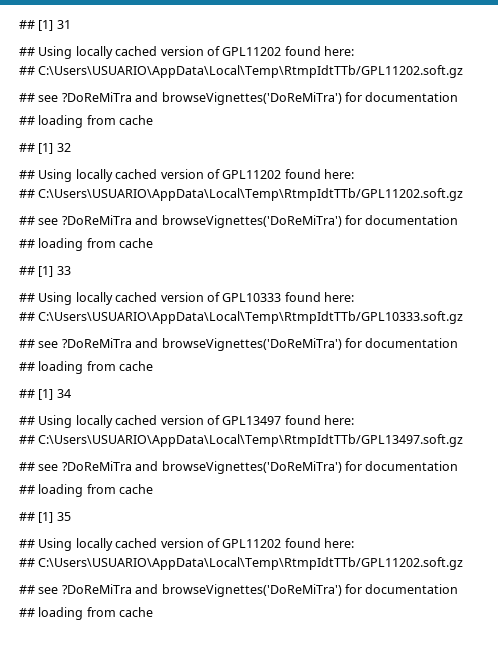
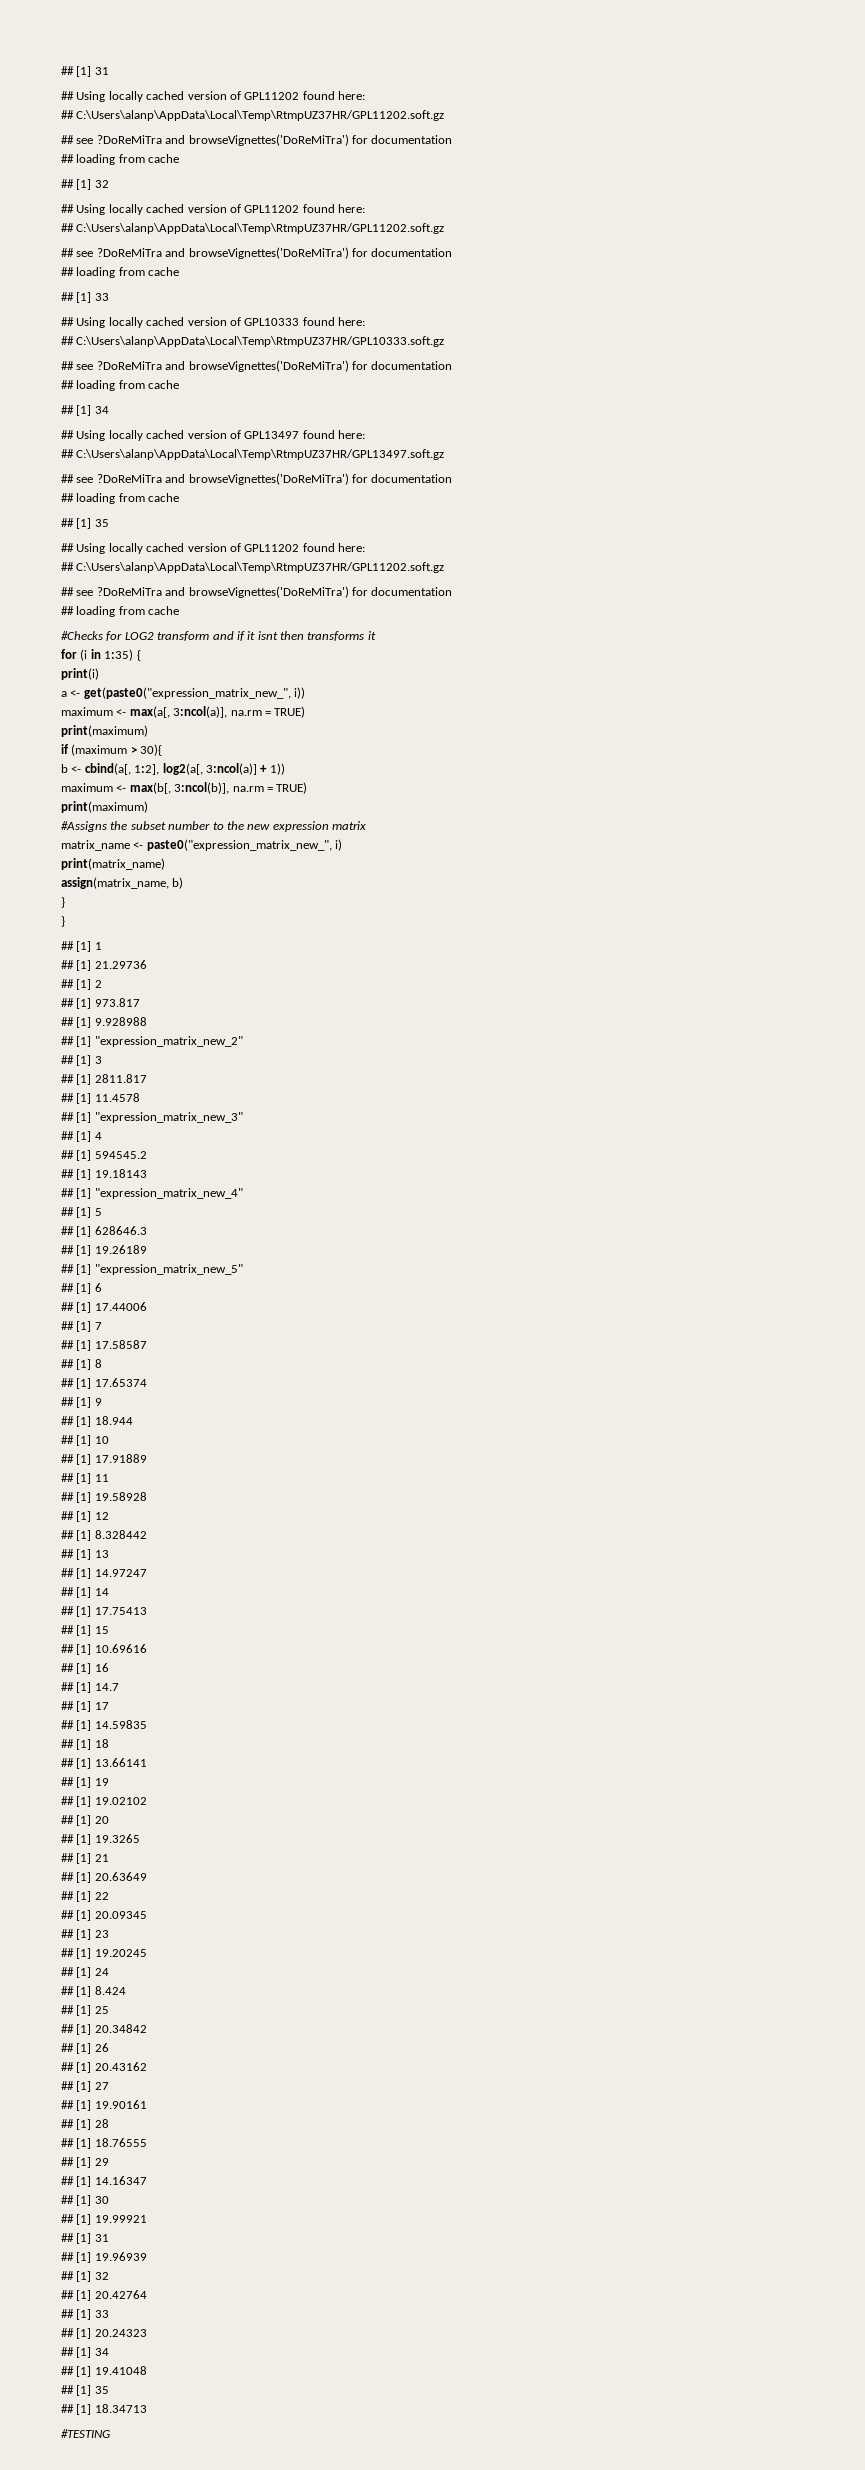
[38,65,464,78] C:\Users\USUARIO\AppData\Local\Temp\RtmpIdtTTb/GPL11202.soft.gz -> [76,110,445,121] C:\Users\alanp\AppData\Local\Temp\RtmpUZ37HR/GPL11202.soft.gz
[38,188,464,201] C:\Users\USUARIO\AppData\Local\Temp\RtmpIdtTTb/GPL11202.soft.gz -> [76,223,445,234] C:\Users\alanp\AppData\Local\Temp\RtmpUZ37HR/GPL11202.soft.gz
[38,311,464,324] C:\Users\USUARIO\AppData\Local\Temp\RtmpIdtTTb/GPL10333.soft.gz -> [76,336,445,347] C:\Users\alanp\AppData\Local\Temp\RtmpUZ37HR/GPL10333.soft.gz
[38,434,464,447] C:\Users\USUARIO\AppData\Local\Temp\RtmpIdtTTb/GPL13497.soft.gz -> [76,449,445,460] C:\Users\alanp\AppData\Local\Temp\RtmpUZ37HR/GPL13497.soft.gz
[38,557,464,570] C:\Users\USUARIO\AppData\Local\Temp\RtmpIdtTTb/GPL11202.soft.gz -> [76,562,445,573] C:\Users\alanp\AppData\Local\Temp\RtmpUZ37HR/GPL11202.soft.gz
(154, 612) none -> [61,631,376,641] [61,649,141,661] [61,668,99,680] [61,687,306,699] [61,706,306,718] [61,725,148,737] [61,744,163,756] [61,763,285,775] [61,782,308,794] [61,801,148,813] [61,821,366,832] [61,839,343,851] [61,858,165,870] [61,877,184,889] [61,897,65,908] [61,916,65,927] [61,941,102,952] [61,960,147,971] [61,979,102,990] [61,998,140,1009] [61,1017,147,1028] [61,1036,243,1047] [61,1055,102,1066] [61,1074,147,1085] [61,1093,140,1104] [61,1112,243,1123] [61,1131,102,1142] [61,1150,147,1161] [61,1169,147,1180] [61,1188,243,1199] [61,1207,102,1218] [61,1226,147,1237] [61,1245,147,1256] [61,1264,243,1275] [61,1283,102,1294] [61,1302,147,1313] [61,1321,102,1332] [61,1340,147,1351] [61,1359,102,1370] [61,1378,147,1389] [61,1397,102,1408] [61,1416,133,1427] [61,1435,109,1446] [61,1454,147,1465] [61,1473,109,1484] [61,1492,147,1503] [61,1511,109,1522] [61,1530,147,1541] [61,1549,109,1560] [61,1568,147,1579] [61,1587,109,1598] [61,1606,147,1617] [61,1625,109,1636] [61,1644,147,1655] [61,1663,109,1674] [61,1682,119,1693] [61,1701,109,1712] [61,1720,147,1731] [61,1739,109,1750] [61,1758,147,1769] [61,1777,109,1788] [61,1796,147,1807] [61,1815,109,1826] [61,1834,140,1845] [61,1853,109,1864] [61,1872,147,1883] [61,1891,109,1902] [61,1910,147,1921] [61,1929,109,1940] [61,1948,147,1959] [61,1967,109,1978] [61,1986,126,1997] [61,2005,109,2016] [61,2024,147,2035] [61,2043,109,2054] [61,2062,147,2073] [61,2081,109,2092] [61,2100,147,2111] [61,2119,109,2130] [61,2138,147,2149] [61,2157,109,2168] [61,2176,147,2187] [61,2195,109,2206] [61,2214,147,2225] [61,2233,109,2244] [61,2252,147,2263] [61,2271,109,2282] [61,2290,147,2301] [61,2309,109,2320] [61,2328,147,2339] [61,2347,109,2358] [61,2366,147,2377] [61,2385,109,2396] [61,2404,147,2415] [61,2429,110,2438] // #Checks for LOG2 transform and if it isnt then transforms it // for (i in 1:35) { // print(i) // a <- get(paste0("expression_matrix_new_", i)) // maximum <- max(a[, 3:ncol(a)], na.rm = TRUE) // print(maximum) // if (maximum > 30){ // b <- cbind(a[, 1:2], log2(a[, 3:ncol(a)] + 1)) // maximum <- max(b[, 3:ncol(b)], na.rm = TRUE) // print(maximum) // #Assigns the subset number to the new expression matrix // matrix_name <- paste0("expression_matrix_new_", i) // print(matrix_name) // assign(matrix_name, b) // } // } // ## [1] 1 // ## [1] 21.29736 // ## [1] 2 // ## [1] 973.817 // ## [1] 9.928988 // ## [1] "expression_matrix_new_2" // ## [1] 3 // ## [1] 2811.817 // ## [1] 11.4578 // ## [1] "expression_matrix_new_3" // ## [1] 4 // ## [1] 594545.2 // ## [1] 19.18143 // ## [1] "expression_matrix_new_4" // ## [1] 5 // ## [1] 628646.3 // ## [1] 19.26189 // ## [1] "expression_matrix_new_5" // ## [1] 6 // ## [1] 17.44006 // ## [1] 7 // ## [1] 17.58587 // ## [1] 8 // ## [1] 17.65374 // ## [1] 9 // ## [1] 18.944 // ## [1] 10 // ## [1] 17.91889 // ## [1] 11 // ## [1] 19.58928 // ## [1] 12 // ## [1] 8.328442 // ## [1] 13 // ## [1] 14.97247 // ## [1] 14 // ## [1] 17.75413 // ## [1] 15 // ## [1] 10.69616 // ## [1] 16 // ## [1] 14.7 // ## [1] 17 // ## [1] 14.59835 // ## [1] 18 // ## [1] 13.66141 // ## [1] 19 // ## [1] 19.02102 // ## [1] 20 // ## [1] 19.3265 // ## [1] 21 // ## [1] 20.63649 // ## [1] 22 // ## [1] 20.09345 // ## [1] 23 // ## [1] 19.20245 // ## [1] 24 // ## [1] 8.424 // ## [1] 25 // ## [1] 20.34842 // ## [1] 26 // ## [1] 20.43162 // ## [1] 27 // ## [1] 19.90161 // ## [1] 28 // ## [1] 18.76555 // ## [1] 29 // ## [1] 14.16347 // ## [1] 30 // ## [1] 19.99921 // ## [1] 31 // ## [1] 19.96939 // ## [1] 32 // ## [1] 20.42764 // ## [1] 33 // ## [1] 20.24323 // ## [1] 34 // ## [1] 19.41048 // ## [1] 35 // ## [1] 18.34713 // #TESTING

